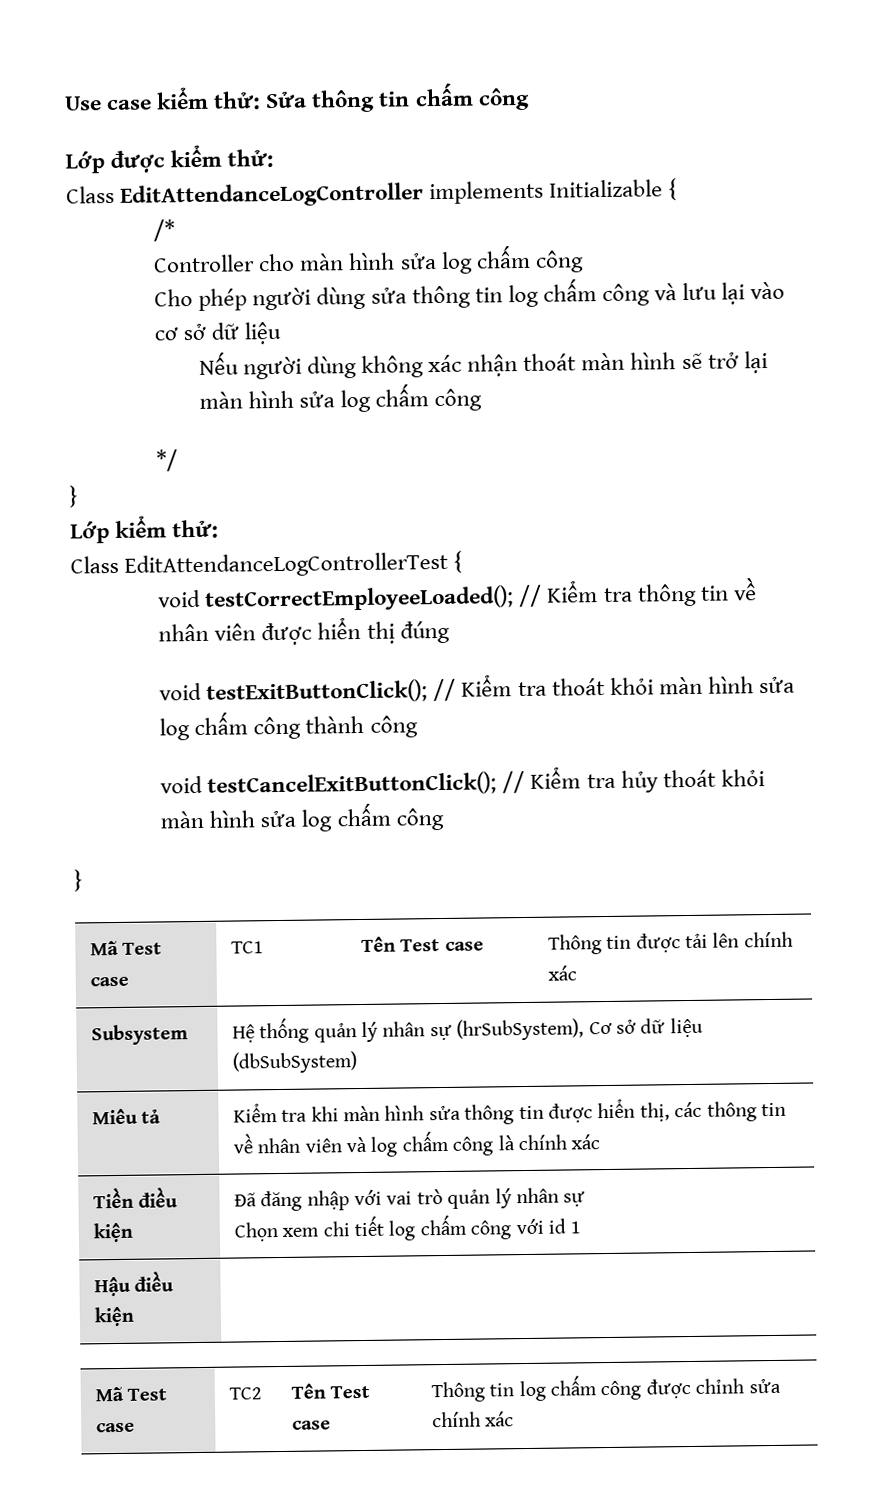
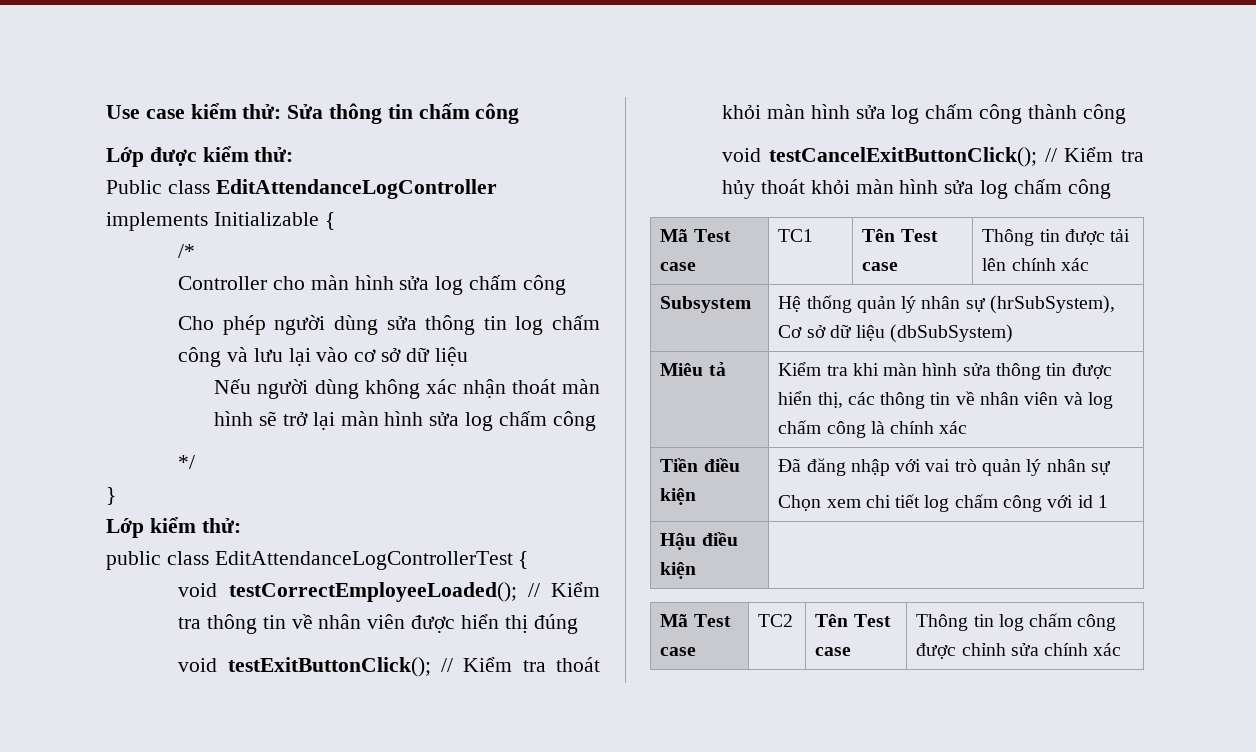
[66,185,115,204] Class -> [106,180,210,194] Public class
[70,555,119,574] Class -> [106,551,209,570] public class
[74,869,83,892] // } -> (1111, 189) none

